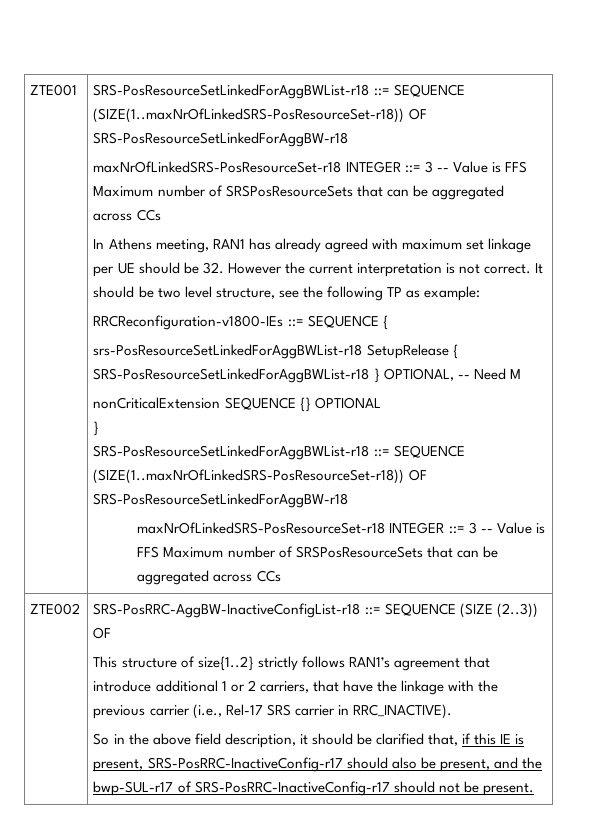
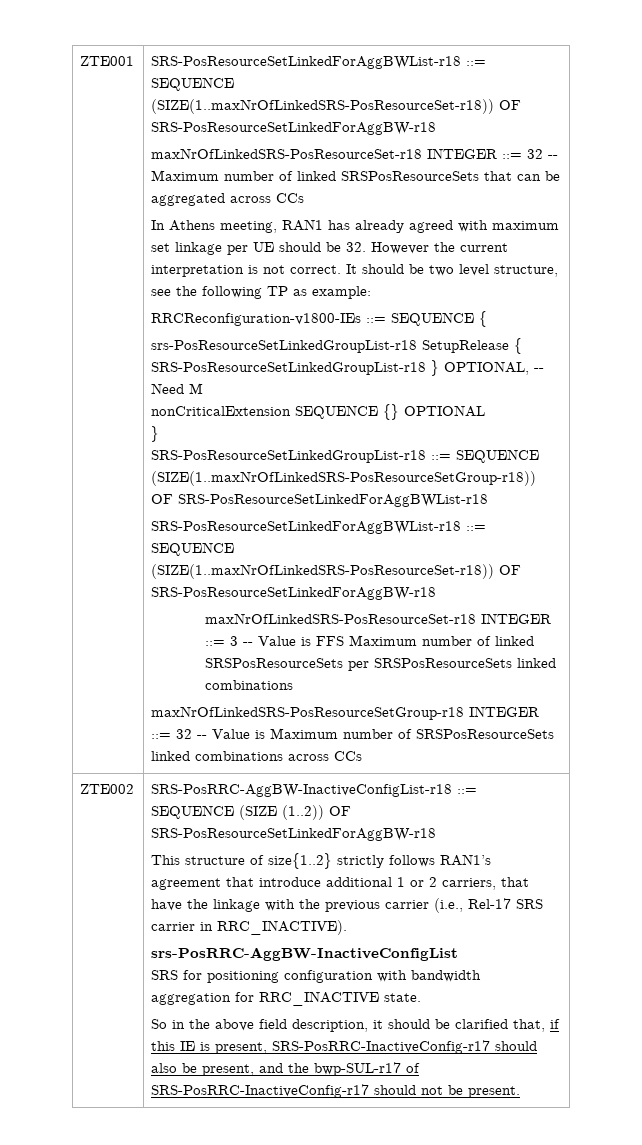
[424,161,527,173] [93,185,223,197] 3 -- Value is FFS Maximum number of -> [527,149,559,159] [151,170,337,181] 32 -- Maximum number of linked
[93,344,363,359] srs-PosResourceSetLinkedForAggBWList-r18 -> [151,340,418,353] srs-PosResourceSetLinkedGroupList-r18
[93,368,370,383] SRS-PosResourceSetLinkedForAggBWList-r18 -> [151,362,427,375] SRS-PosResourceSetLinkedGroupList-r18
(100, 428) none -> [151,449,540,463] [151,471,537,486] [151,494,489,507] // SRS-PosResourceSetLinkedGroupList-r18 ::= SEQUENCE (SIZE(1..maxNrOfLinkedSRS-PosResourceSetGroup-r18)) OF SRS-PosResourceSetLinkedForAggBWList-r18
[295,546,498,558] [137,570,210,585] SRSPosResourceSets that can be aggregated -> [494,636,534,646] [204,658,556,671] [204,680,293,690] [151,706,540,720] [151,728,555,739] [151,751,284,761] linked SRSPosResourceSets per SRSPosResourceSets linked combinations // maxNrOfLinkedSRS-PosResourceSetGroup-r18 INTEGER ::= 32 -- Value is Maximum number of SRSPosResourceSets linked combinations
[496,603,538,618] [93,627,112,639] (2..3)) OF -> [282,805,352,820] [151,828,437,841] (1..2)) OF SRS-PosResourceSetLinkedForAggBW-r18
(452, 711) none -> [151,947,459,961] [151,970,482,983] [151,991,422,1006] // srs-PosRRC-AggBW-InactiveConfigList // SRS for positioning configuration with bandwidth aggregation for RRC_INACTIVE state.

